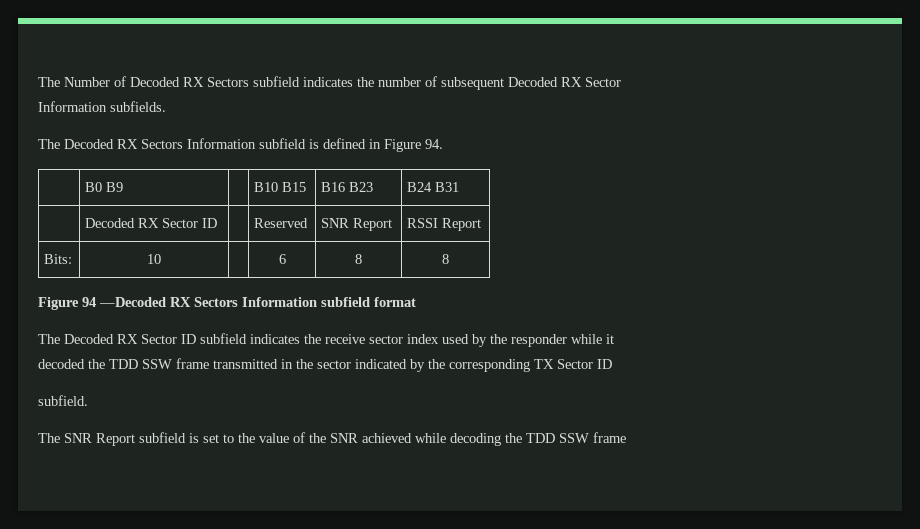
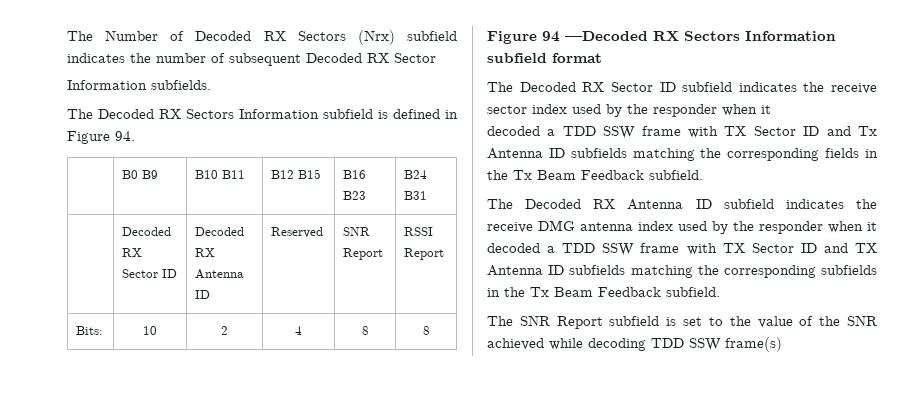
(249, 82) none -> [357,30,395,45] (Nrx)
[254,182,279,192] | B10 -> [195,170,246,179] [271,170,295,179] B10 B11 | B12
(218, 223) none -> [195,227,245,236] [195,248,216,257] [195,269,245,279] [195,290,211,299] Decoded RX Antenna ID
[278,254,286,264] | 6 -> [221,326,228,335] [295,326,302,335] 2 | 4
[571,334,602,344] while -> [722,104,757,116] when
[88,358,612,372] the TDD SSW frame transmitted in the sector indicated by the corresponding TX Sector ID // -> [547,126,877,139] [487,148,878,161] [487,170,703,180] [487,199,877,210] [487,220,877,234] [487,243,877,256] [487,265,877,278] [487,287,661,297] a TDD SSW frame with TX Sector ID and Tx Antenna ID subfields matching the corresponding fields in the Tx Beam Feedback subfield. // The Decoded RX Antenna ID subfield indicates the receive DMG antenna index used by the responder when it decoded a TDD SSW frame with TX Sector ID and TX Antenna ID subfields matching the corresponding subfields in the Tx Beam Feedback
[505,432,626,443] the TDD SSW frame -> [651,337,782,352] TDD SSW frame(s)

